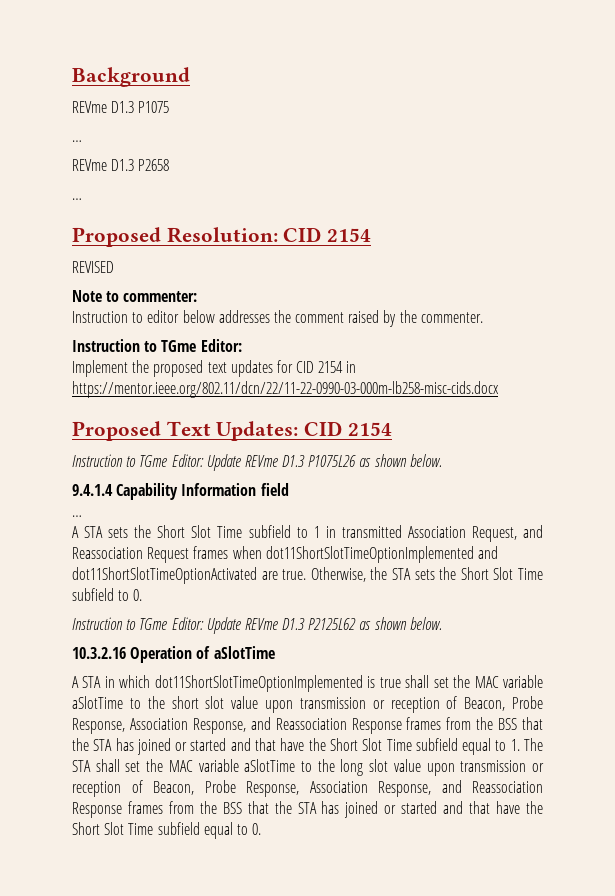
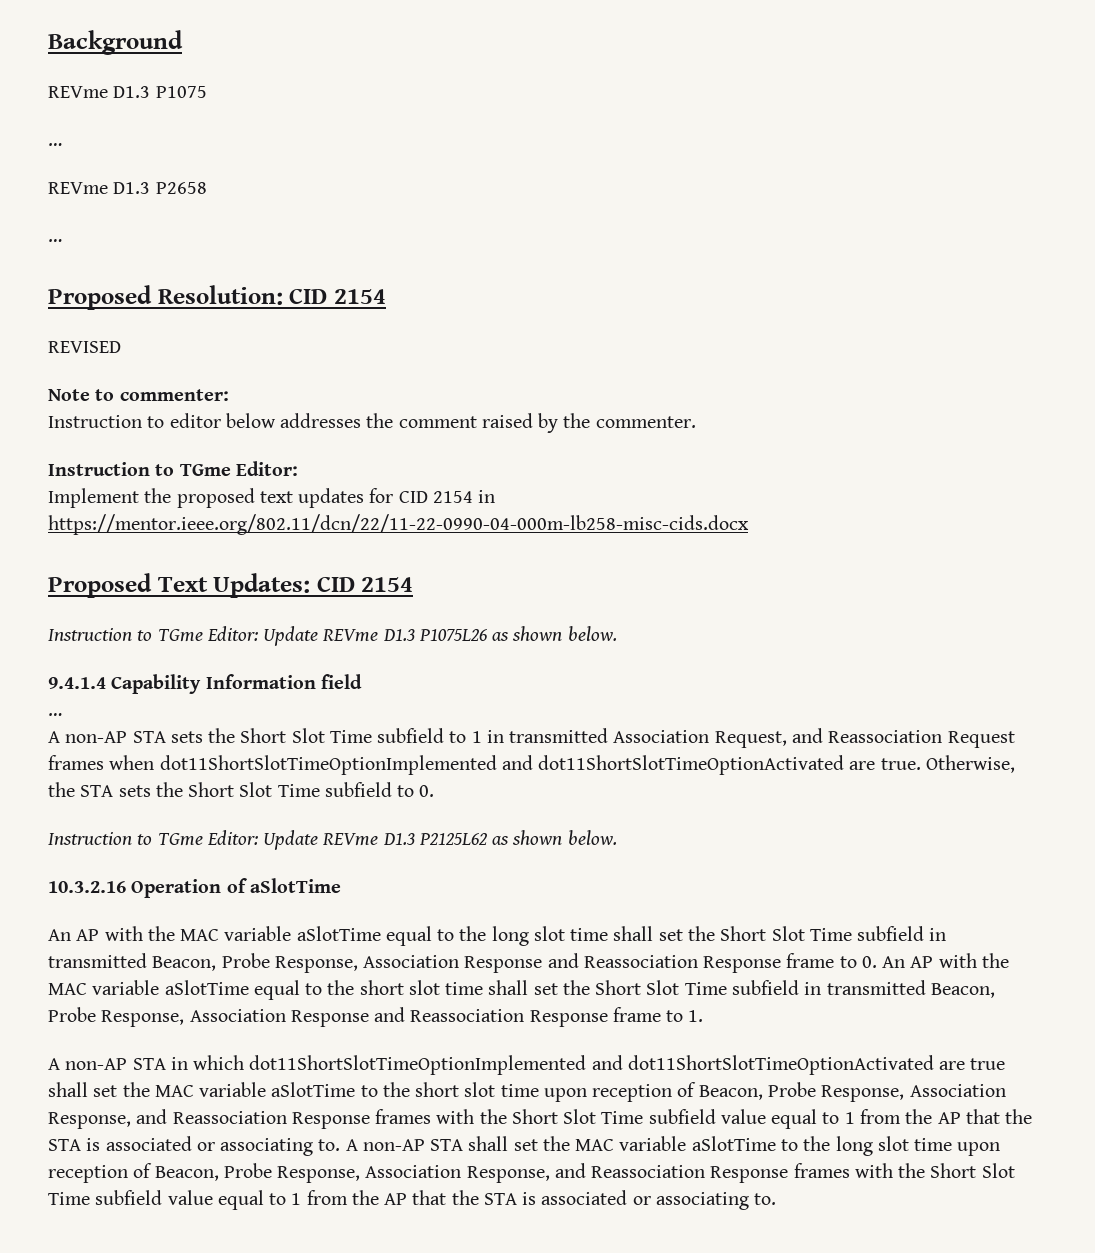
[72,381,499,398] https://mentor.ieee.org/802.11/dcn/22/11-22-0990-03-000m-lb258-misc-cids.docx -> [48,514,749,535] https://mentor.ieee.org/802.11/dcn/22/11-22-0990-04-000m-lb258-misc-cids.docx
(79, 532) none -> [65,731,128,743] non-AP
[72,676,79,688] // A -> [48,926,947,946] [48,953,1009,973] [48,980,995,1000] [48,1007,704,1027] [48,1058,128,1070] // An AP with the MAC variable aSlotTime equal to the long slot time shall set the Short Slot Time subfield in transmitted Beacon, Probe Response, Association Response and Reassociation Response frame to 0. An AP with the MAC variable aSlotTime equal to the short slot time shall set the Short Slot Time subfield in transmitted Beacon, Probe Response, Association Response and Reassociation Response frame to 1. // A non-AP
[367,676,376,688] is -> [591,1055,966,1075] and dot11ShortSlotTimeOptionActivated are
[231,696,385,713] value upon transmission or -> [500,1084,587,1102] time upon
[446,717,543,730] [72,738,543,755] from the BSS that the STA has joined or started and that have the Short Slot Time subfield equal to 1. The -> [436,1109,1033,1129] [48,1136,425,1156] with the Short Slot Time subfield value equal to 1 from the AP that the STA is associated or associating to. A non-AP
[393,759,544,776] value upon transmission or -> [914,1138,1001,1156] time upon
[168,801,543,818] [72,822,262,839] from the BSS that the STA has joined or started and that have the Short Slot Time subfield equal to 0. -> [854,1163,1015,1178] [48,1190,777,1210] with the Short Slot Time subfield value equal to 1 from the AP that the STA is associated or associating to.

